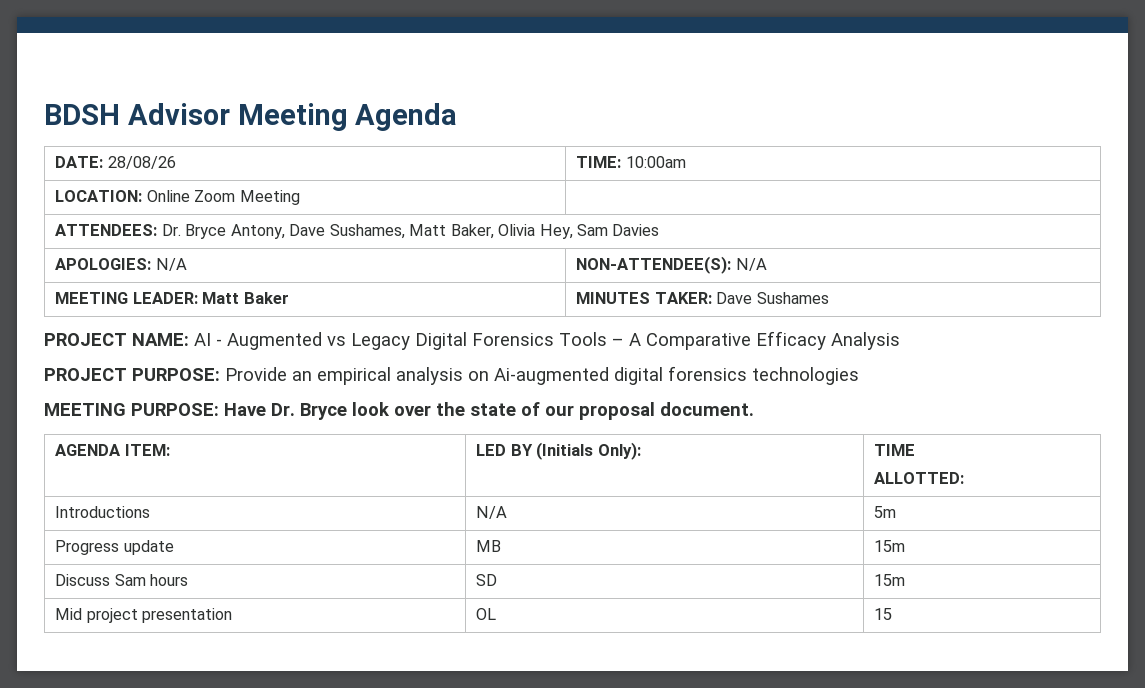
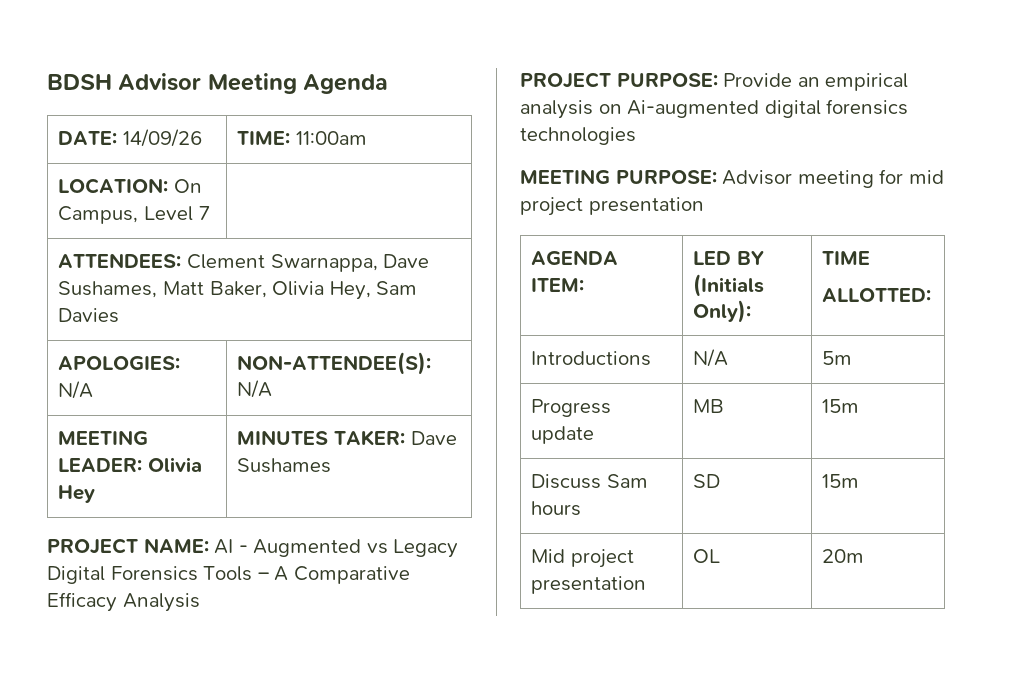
[107,156,176,169] 28/08/26 -> [122,129,202,147] 14/09/26
[625,156,686,168] 10:00am -> [295,131,367,145] 11:00am
[146,190,300,205] [55,224,285,239] Online Zoom Meeting | // ATTENDEES: Dr. Bryce Antony, -> [173,179,202,193] [58,206,210,224] [58,253,378,272] On Campus, Level 7 | // ATTENDEES: Clement Swarnappa,
[202,292,289,304] Matt Baker -> [147,457,202,472] [58,485,96,503] Olivia Hey
[224,402,754,420] Have Dr. Bryce look over the state of our proposal document. -> [722,169,944,188] [520,197,704,216] Advisor meeting for mid project presentation
[874,608,893,620] 15 -> [822,549,865,563] 20m

